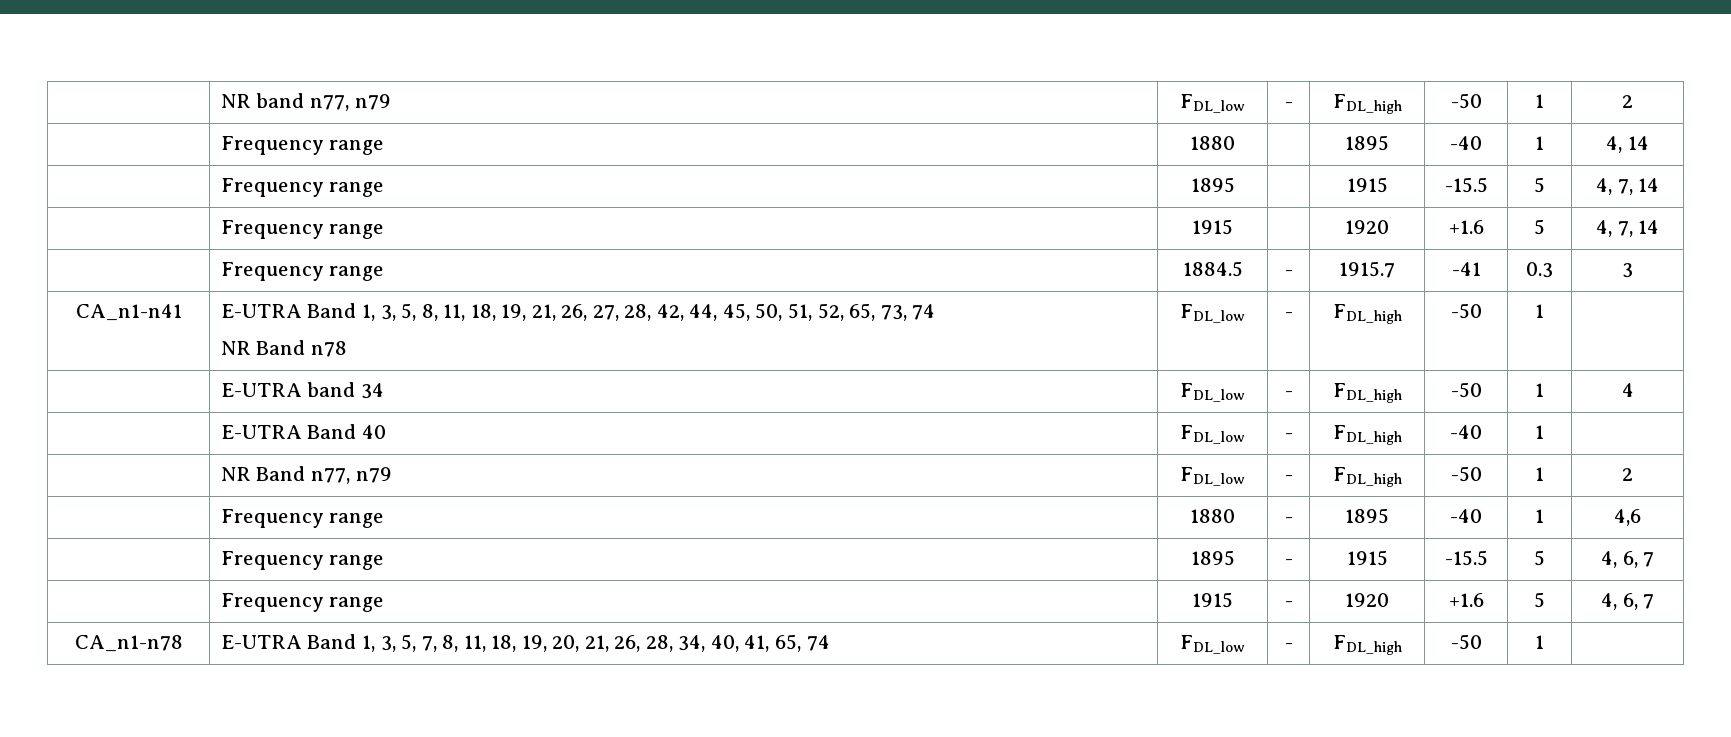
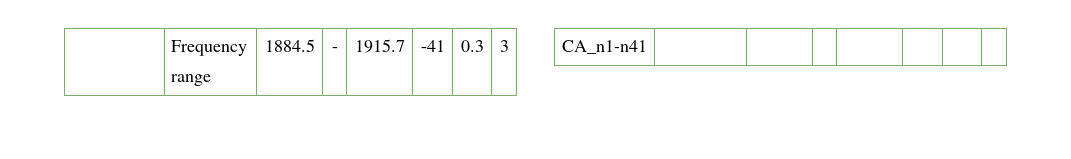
[220,93,391,111] [1180,94,1245,113] [1284,102,1293,108] [1332,94,1402,114] [1450,93,1482,109] [1535,94,1544,108] [1622,95,1633,108] [220,136,385,155] [1190,136,1235,150] [1345,135,1389,151] [1450,136,1482,150] [1535,136,1544,150] [1606,136,1649,153] [220,178,385,197] [1190,177,1235,193] [1346,177,1388,193] [1444,177,1488,193] [1534,177,1545,193] [1595,178,1660,195] [220,220,385,239] [1192,219,1233,235] [1345,220,1389,234] [1448,220,1484,234] [1534,219,1545,235] [1595,220,1660,237] | NR band n77, n79 | FDL_low | - | FDL_high | -50 | 1 | 2 // | Frequency range | 1880 | | 1895 | -40 | 1 | 4, 14 // | Frequency range | 1895 | | 1915 | -15.5 | 5 | 4, 7, 14 // | Frequency range | 1915 | | 1920 | +1.6 | 5 | 4, 7, 14 // -> (171, 48) none
[220,303,936,321] [220,340,347,357] [1180,304,1245,323] [1284,312,1293,318] [1332,304,1402,324] [1450,303,1482,319] [1535,304,1544,318] [220,382,384,399] [1180,383,1245,402] [1284,391,1293,397] [1332,383,1402,403] [1450,382,1482,398] [1535,383,1544,397] [1621,383,1634,397] [220,424,386,439] [1180,425,1245,444] [1284,433,1293,439] [1332,425,1402,445] [1450,425,1482,439] [1535,425,1544,439] [220,466,392,484] [1180,467,1245,486] [1284,475,1293,481] [1332,467,1402,487] [1450,466,1482,482] [1535,467,1544,481] [1622,468,1633,481] [220,509,385,528] [1190,509,1235,523] [1284,517,1293,523] [1345,508,1389,524] [1450,509,1482,523] [1535,509,1544,523] [1614,509,1641,526] [220,551,385,570] [1190,550,1235,566] [1284,559,1293,565] [1346,550,1388,566] [1444,550,1488,566] [1534,550,1545,566] [1600,551,1655,568] [220,593,385,612] [1192,592,1233,608] [1284,601,1293,607] [1345,593,1389,607] [1448,593,1484,607] [1534,592,1545,608] [1600,593,1655,610] [74,635,183,652] [220,634,830,652] [1180,635,1245,654] [1284,643,1293,649] [1332,635,1402,655] [1450,634,1482,650] [1535,635,1544,649] E-UTRA Band 1, 3, 5, 8, 11, 18, 19, 21, 26, 27, 28, 42, 44, 45, 50, 51, 52, 65, 73, 74 // NR Band n78 | FDL_low | - | FDL_high | -50 | 1 | // | E-UTRA band 34 | FDL_low | - | FDL_high | -50 | 1 | 4 // | E-UTRA Band 40 | FDL_low | - | FDL_high | -40 | 1 | // | NR Band n77, n79 | FDL_low | - | FDL_high | -50 | 1 | 2 // | Frequency range | 1880 | - | 1895 | -40 | 1 | 4,6 // | Frequency range | 1895 | - | 1915 | -15.5 | 5 | 4, 6, 7 // | Frequency range | 1915 | - | 1920 | +1.6 | 5 | 4, 6, 7 // CA_n1-n78 | E-UTRA Band 1, 3, 5, 7, 8, 11, 18, 19, 20, 21, 26, 28, 34, 40, 41, 65, 74 | FDL_low | - | FDL_high | -50 | 1 -> (647, 47) | | | | |

